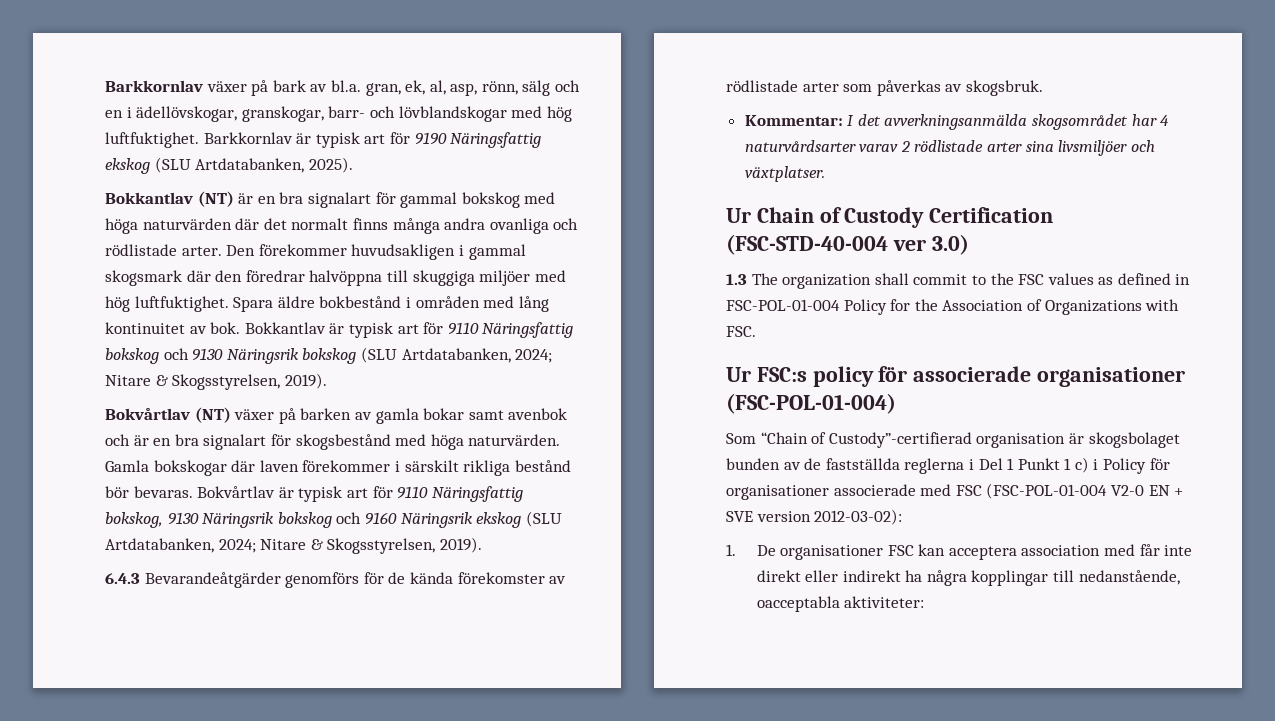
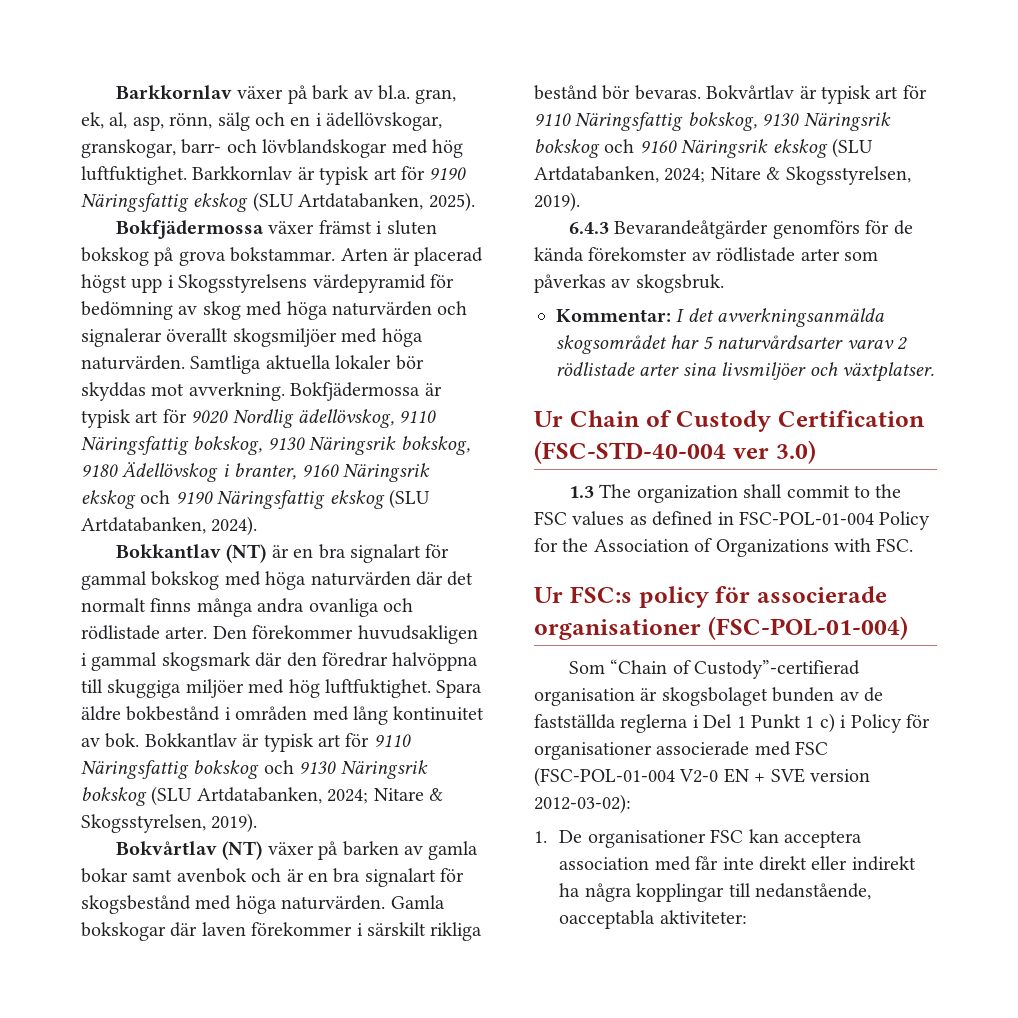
(353, 165) none -> [116,220,437,239] [81,247,484,266] [81,274,454,293] [81,301,468,320] [81,328,423,347] [81,355,424,374] [81,382,442,401] [81,409,437,428] [81,436,470,455] [81,462,430,482] [81,489,430,509] [81,516,258,536] // Bokfjädermossa växer främst i sluten bokskog på grova bokstammar. Arten är placerad högst upp i Skogsstyrelsens värdepyramid för bedömning av skog med höga naturvärden och signalerar överallt skogsmiljöer med höga naturvärden. Samtliga aktuella lokaler bör skyddas mot avverkning. Bokfjädermossa är typisk art för 9020 Nordlig ädellövskog, 9110 Näringsfattig bokskog, 9130 Näringsrik bokskog, 9180 Ädellövskog i branter, 9160 Näringsrik ekskog och 9190 Näringsfattig ekskog (SLU Artdatabanken, 2024).
[1160,115,1170,126] 4 -> [702,336,713,350] 5

